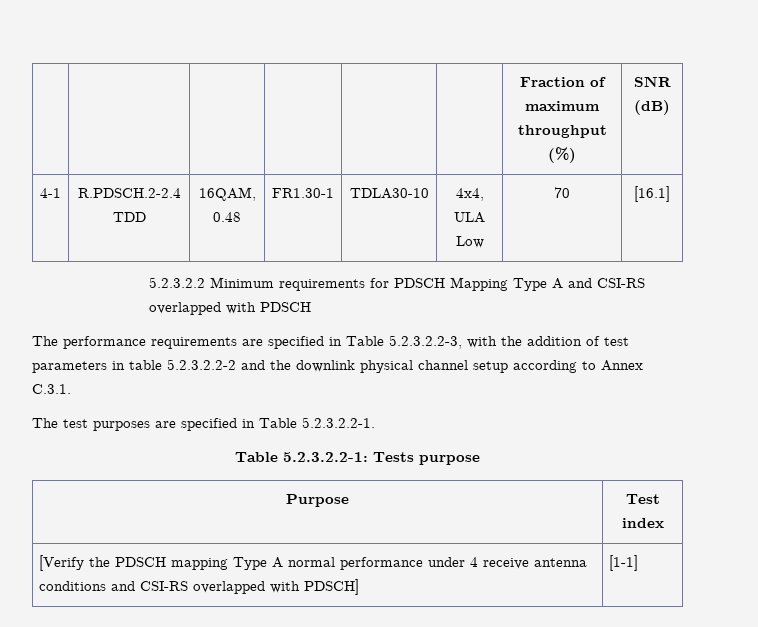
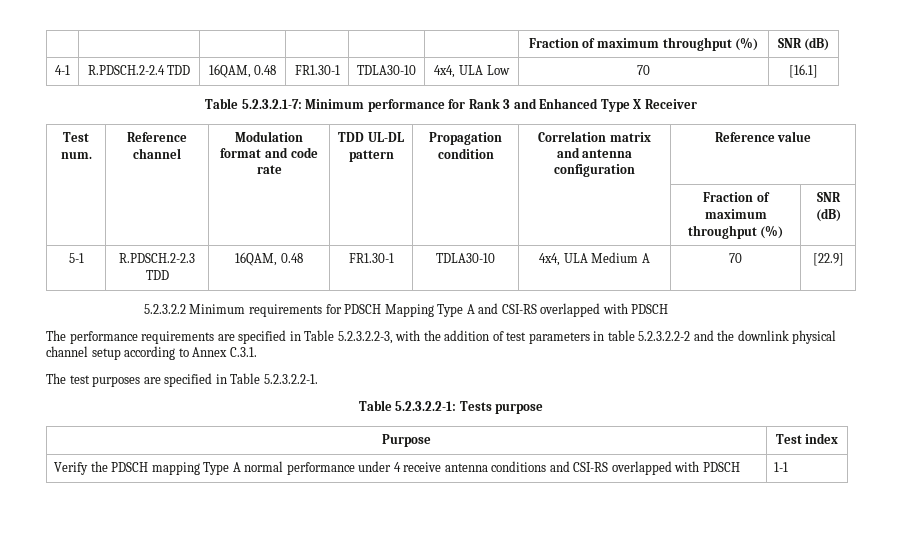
(670, 194) none -> [205,98,697,112] [63,132,89,142] [60,151,92,159] [127,132,187,142] [133,148,181,159] [235,131,303,142] [220,147,318,158] [256,165,282,174] [338,132,404,142] [348,150,394,162] [429,132,502,145] [437,148,494,159] [538,131,651,142] [556,147,633,158] [554,164,635,177] [714,131,812,142] [703,192,770,202] [704,209,767,219] [687,225,784,239] [816,192,841,202] [815,208,841,222] [68,253,84,263] [119,253,195,263] [145,270,169,280] [235,252,303,266] [348,253,394,263] [436,253,495,263] [539,252,650,266] [729,253,742,263] [812,253,844,266] // Table 5.2.3.2.1-7: Minimum performance for Rank 3 and Enhanced Type X Receiver // Test num. | Reference channel | Modulation format and code rate | TDD UL-DL pattern | Propagation condition | Correlation matrix and antenna configuration | Reference value // | | | | | | Fraction of maximum throughput (%) | SNR (dB) // 5-1 | R.PDSCH.2-2.3 TDD | 16QAM, 0.48 | FR1.30-1 | TDLA30-10 | 4x4, ULA Medium A | 70 | [22.9]
[39,555,85,571] [Verify -> [54,462,89,475] Verify
[304,579,360,595] [609,555,639,571] PDSCH] | [1-1] -> [702,462,740,472] [774,462,789,472] PDSCH | 1-1

